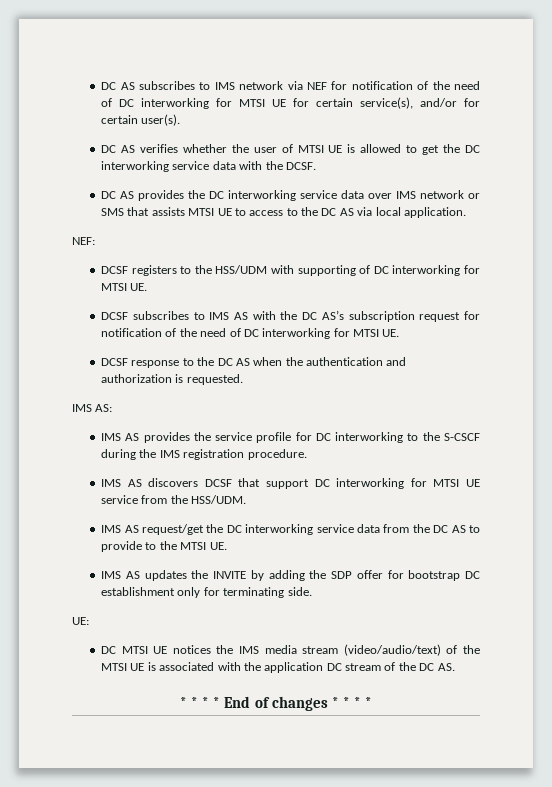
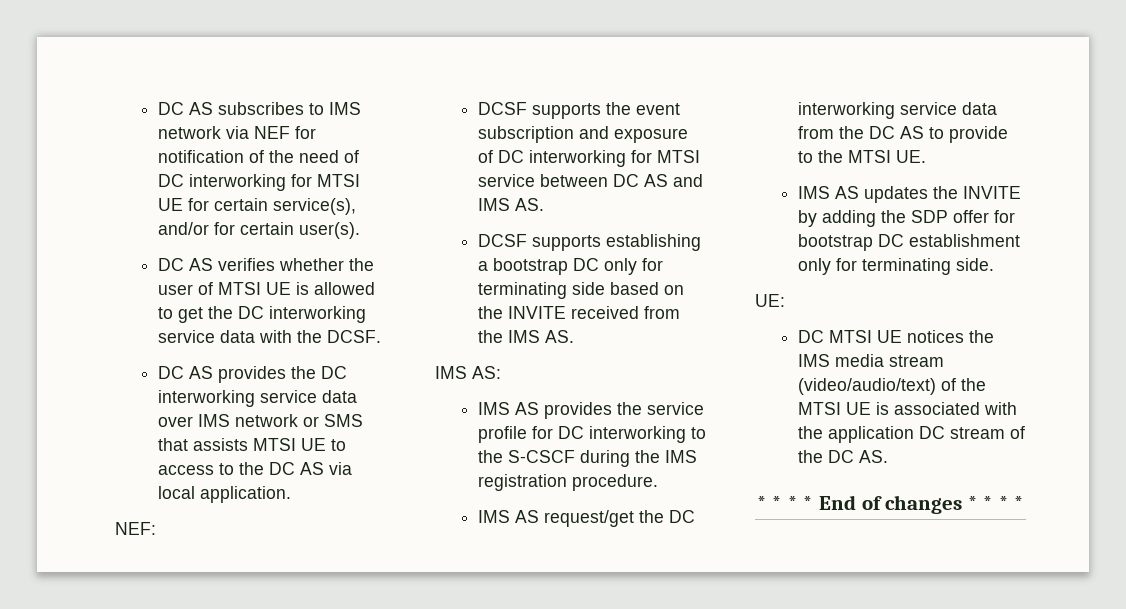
[131,265,481,276] [101,283,148,291] [101,310,481,322] [101,328,400,339] [101,357,407,368] [101,374,243,385] registers to the HSS/UDM with supporting of DC interworking for MTSI UE. // DCSF subscribes to IMS AS with the DC AS’s subscription request for notification of the need of DC interworking for MTSI UE. // DCSF response to the DC AS when the authentication and authorization is requested. -> [531,102,680,119] [477,126,688,143] [477,150,700,167] [477,174,703,187] [477,198,544,211] [477,234,701,251] [477,258,663,275] [477,282,684,299] [477,306,680,319] [477,330,574,343] supports the event subscription and exposure of DC interworking for MTSI service between DC AS and IMS AS. // DCSF supports establishing a bootstrap DC only for terminating side based on the INVITE received from the IMS AS.
[101,478,481,489] [101,495,247,504] // IMS AS discovers DCSF that support DC interworking for MTSI UE service from the HSS/UDM. -> (658, 482) none

